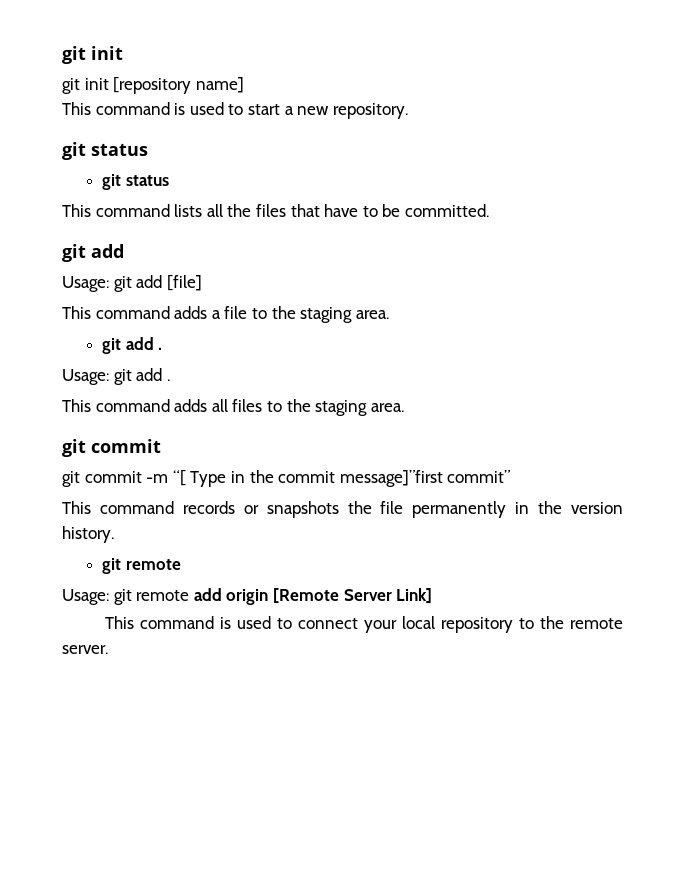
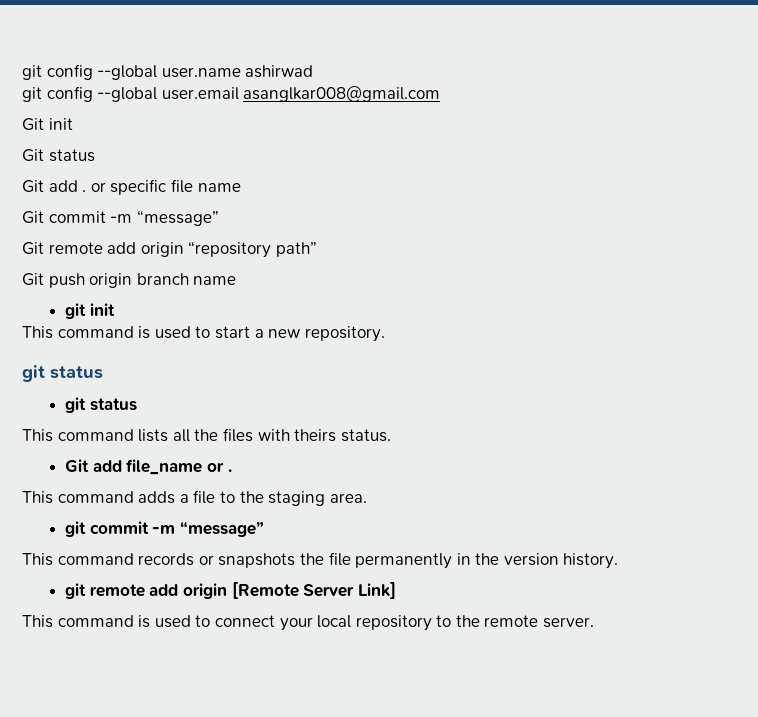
[62,46,123,64] [62,77,244,94] git init // git init [repository name] -> [22,64,314,80] [22,86,441,102] [22,118,73,131] [22,149,95,162] [22,179,241,195] [22,210,219,226] [22,241,317,258] [22,273,237,288] [65,303,115,319] git config --global user.name ashirwad // git config --global user.email asanglkar008@gmail.com // Git init // Git status // Git add . or specific file name // Git commit -m “message” // Git remote add origin “repository path” // Git push origin branch name // git init
[290,204,489,217] [62,244,124,262] [62,275,202,292] that have to be committed. // git add // Usage: git add [file] -> [257,429,391,442] [65,459,232,475] with theirs status. // Git add file_name or .
[125,337,163,350] [62,368,170,385] [62,399,404,416] [62,439,161,457] [62,470,511,487] add . // Usage: git add . // This command adds all files to the staging area. // git commit // git commit -m “[ Type in the commit message]”first commit” -> [89,521,264,537] commit -m “message”
[62,589,190,605] // Usage: git remote -> (145, 590) none

